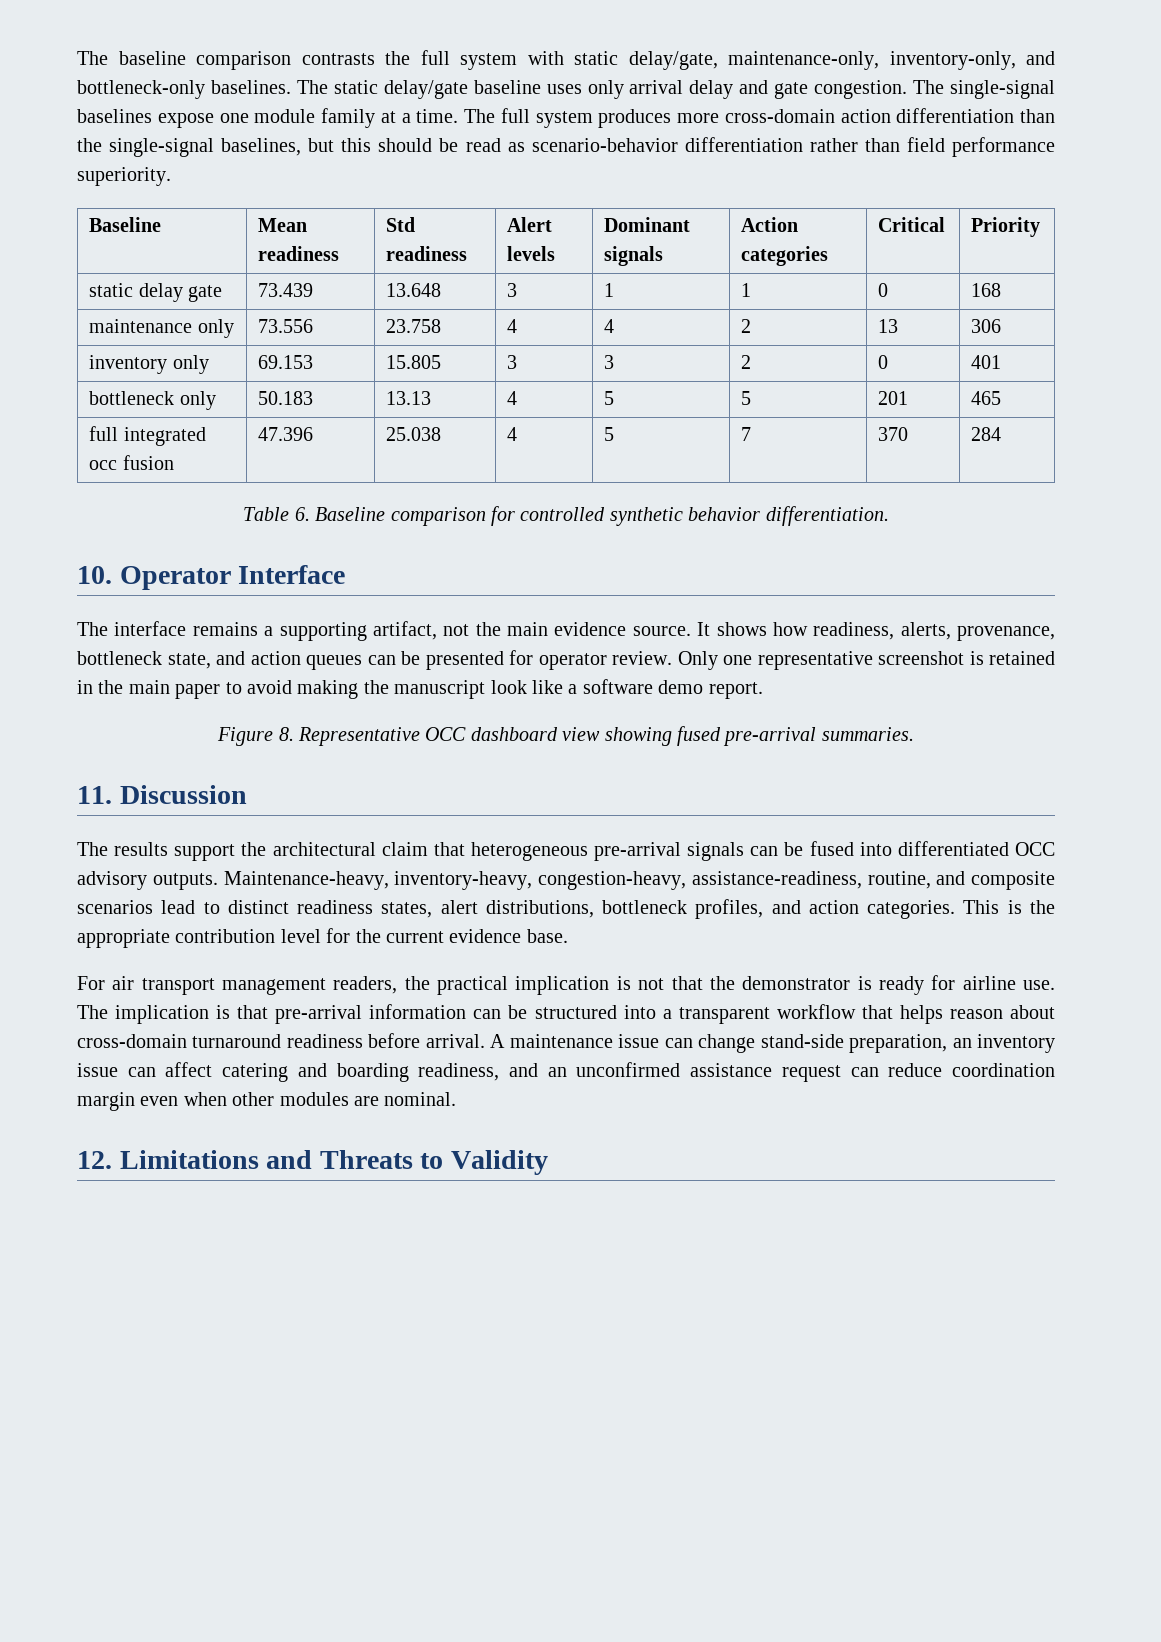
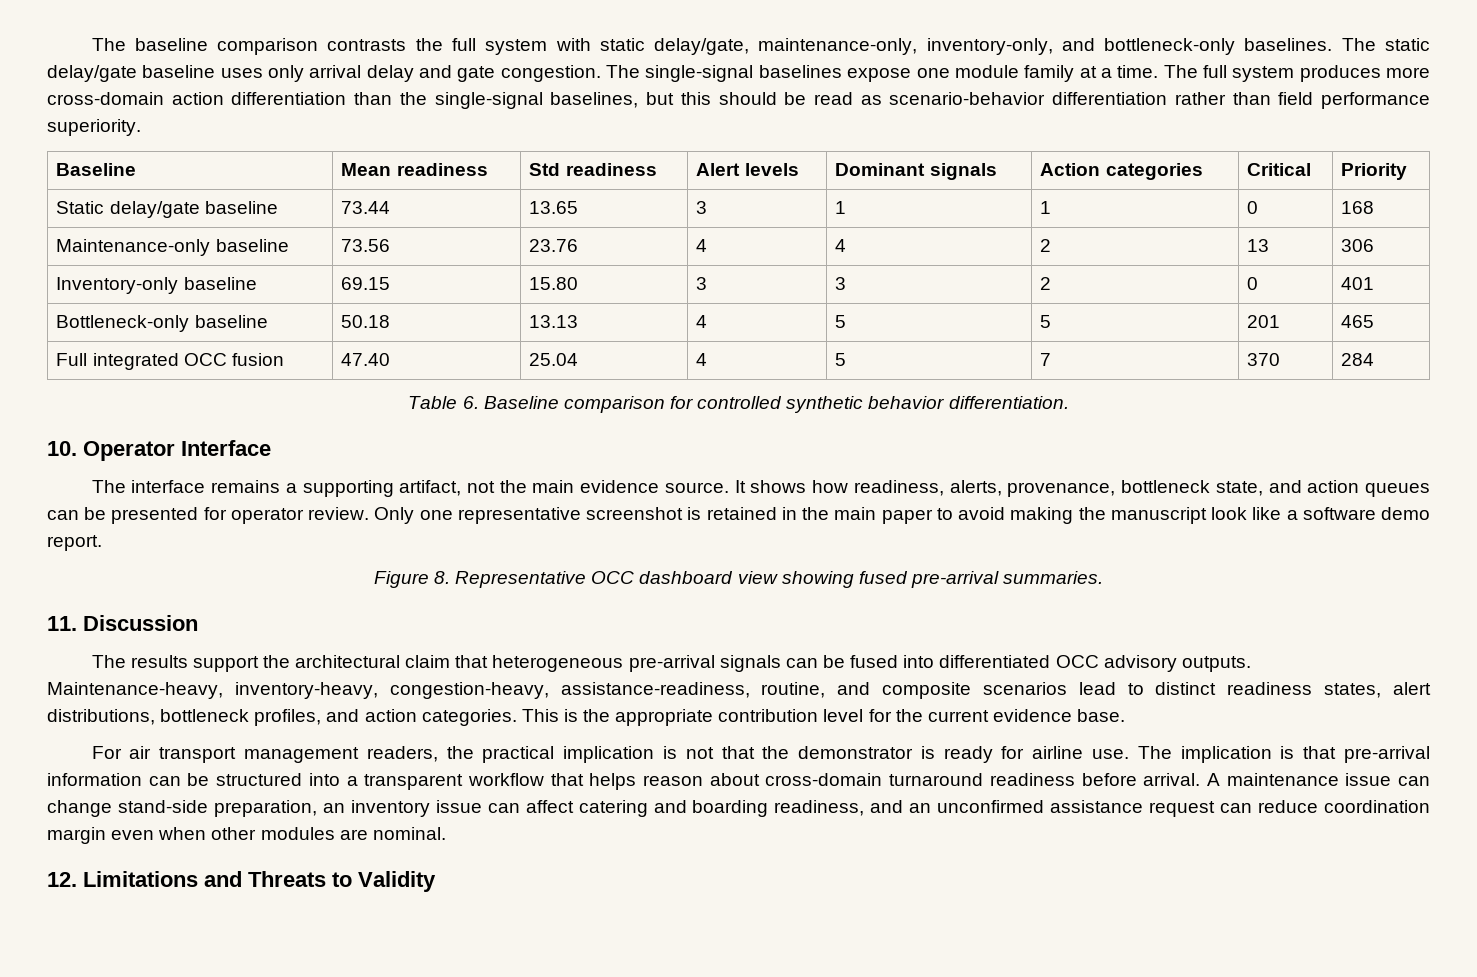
[89,283,223,302] [258,283,314,297] [386,283,442,297] static delay gate | 73.439 | 13.648 -> [56,201,278,218] [341,201,391,214] [529,201,579,214] Static delay/gate baseline | 73.44 | 13.65
[89,319,234,338] [258,319,314,333] [386,319,442,333] maintenance only | 73.556 | 23.758 -> [56,239,289,256] [341,239,391,252] [529,239,579,252] Maintenance-only baseline | 73.56 | 23.76
[89,355,209,374] [258,355,314,369] [386,355,442,369] inventory only | 69.153 | 15.805 -> [56,277,257,294] [341,277,391,290] [529,277,579,290] Inventory-only baseline | 69.15 | 15.80
[89,391,216,410] [258,391,314,405] bottleneck only | 50.183 -> [56,315,268,332] [341,315,391,328] Bottleneck-only baseline | 50.18
[89,426,206,446] [89,460,118,470] full integrated occ -> [56,353,227,370] Full integrated OCC
[258,427,314,441] [386,427,442,441] 47.396 | 25.038 -> [341,353,391,366] [529,353,579,366] 47.40 | 25.04

